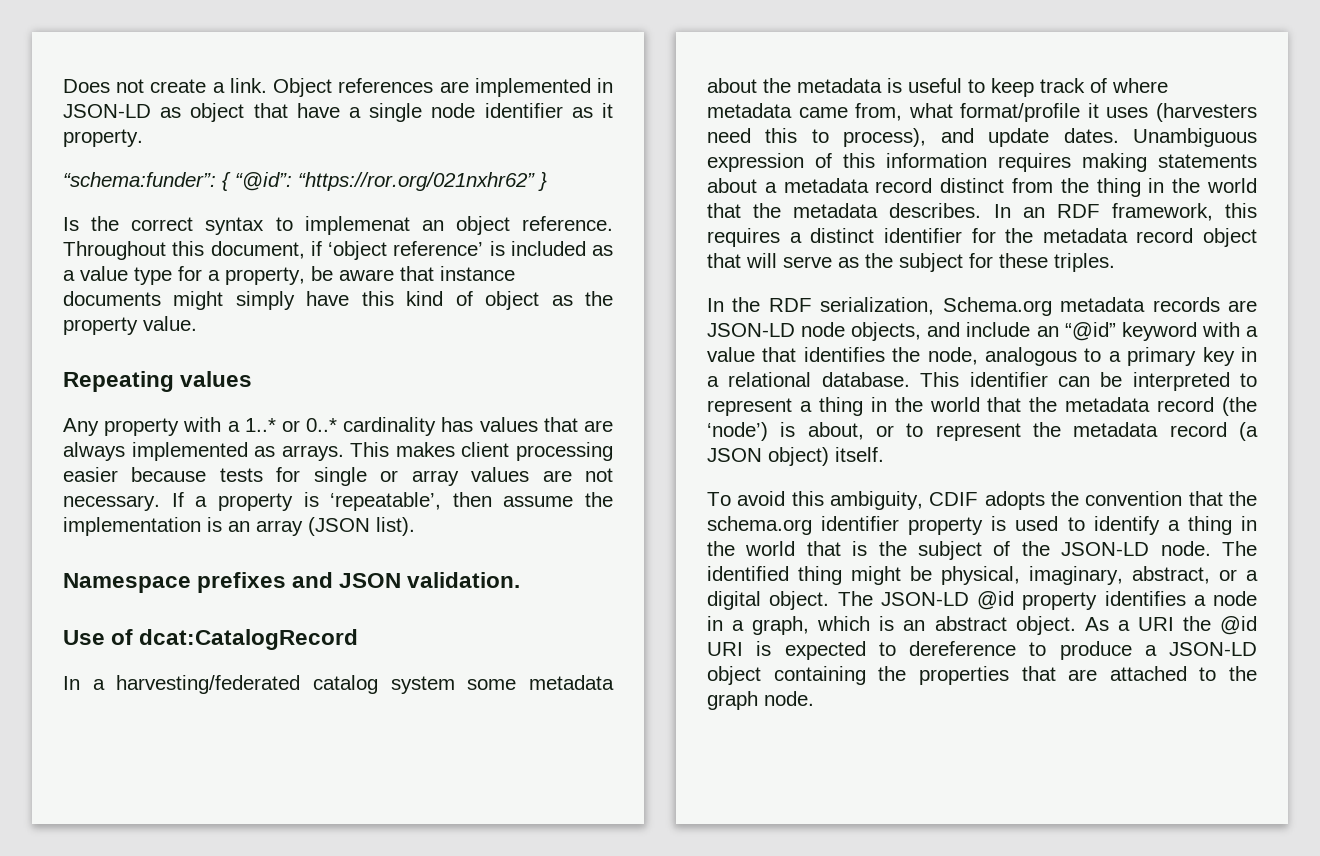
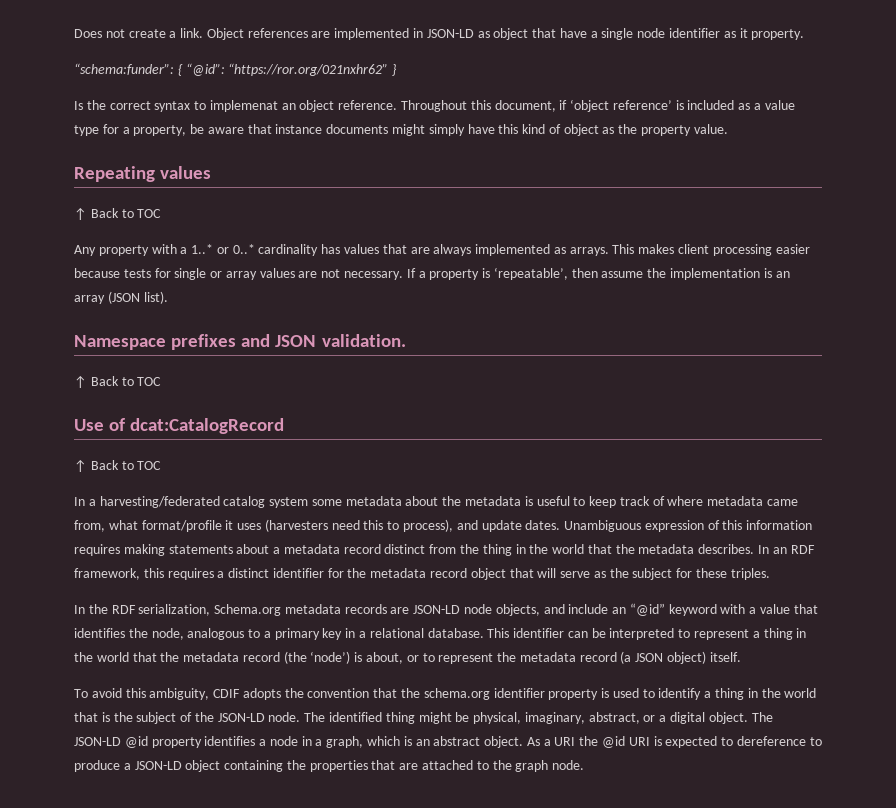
(253, 379) none -> [74,207,162,220] // ↑ Back to TOC
(521, 580) none -> [74,375,162,388] // ↑ Back to TOC
(359, 639) none -> [74,459,162,472] // ↑ Back to TOC

